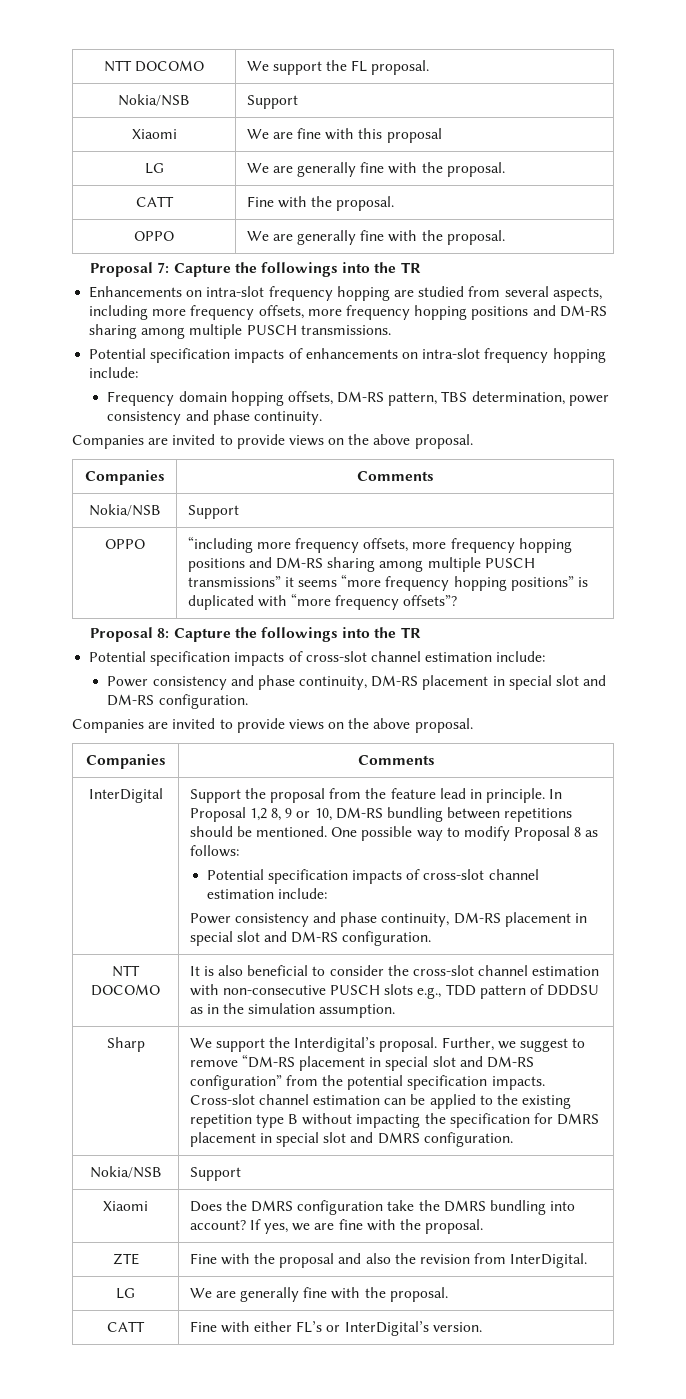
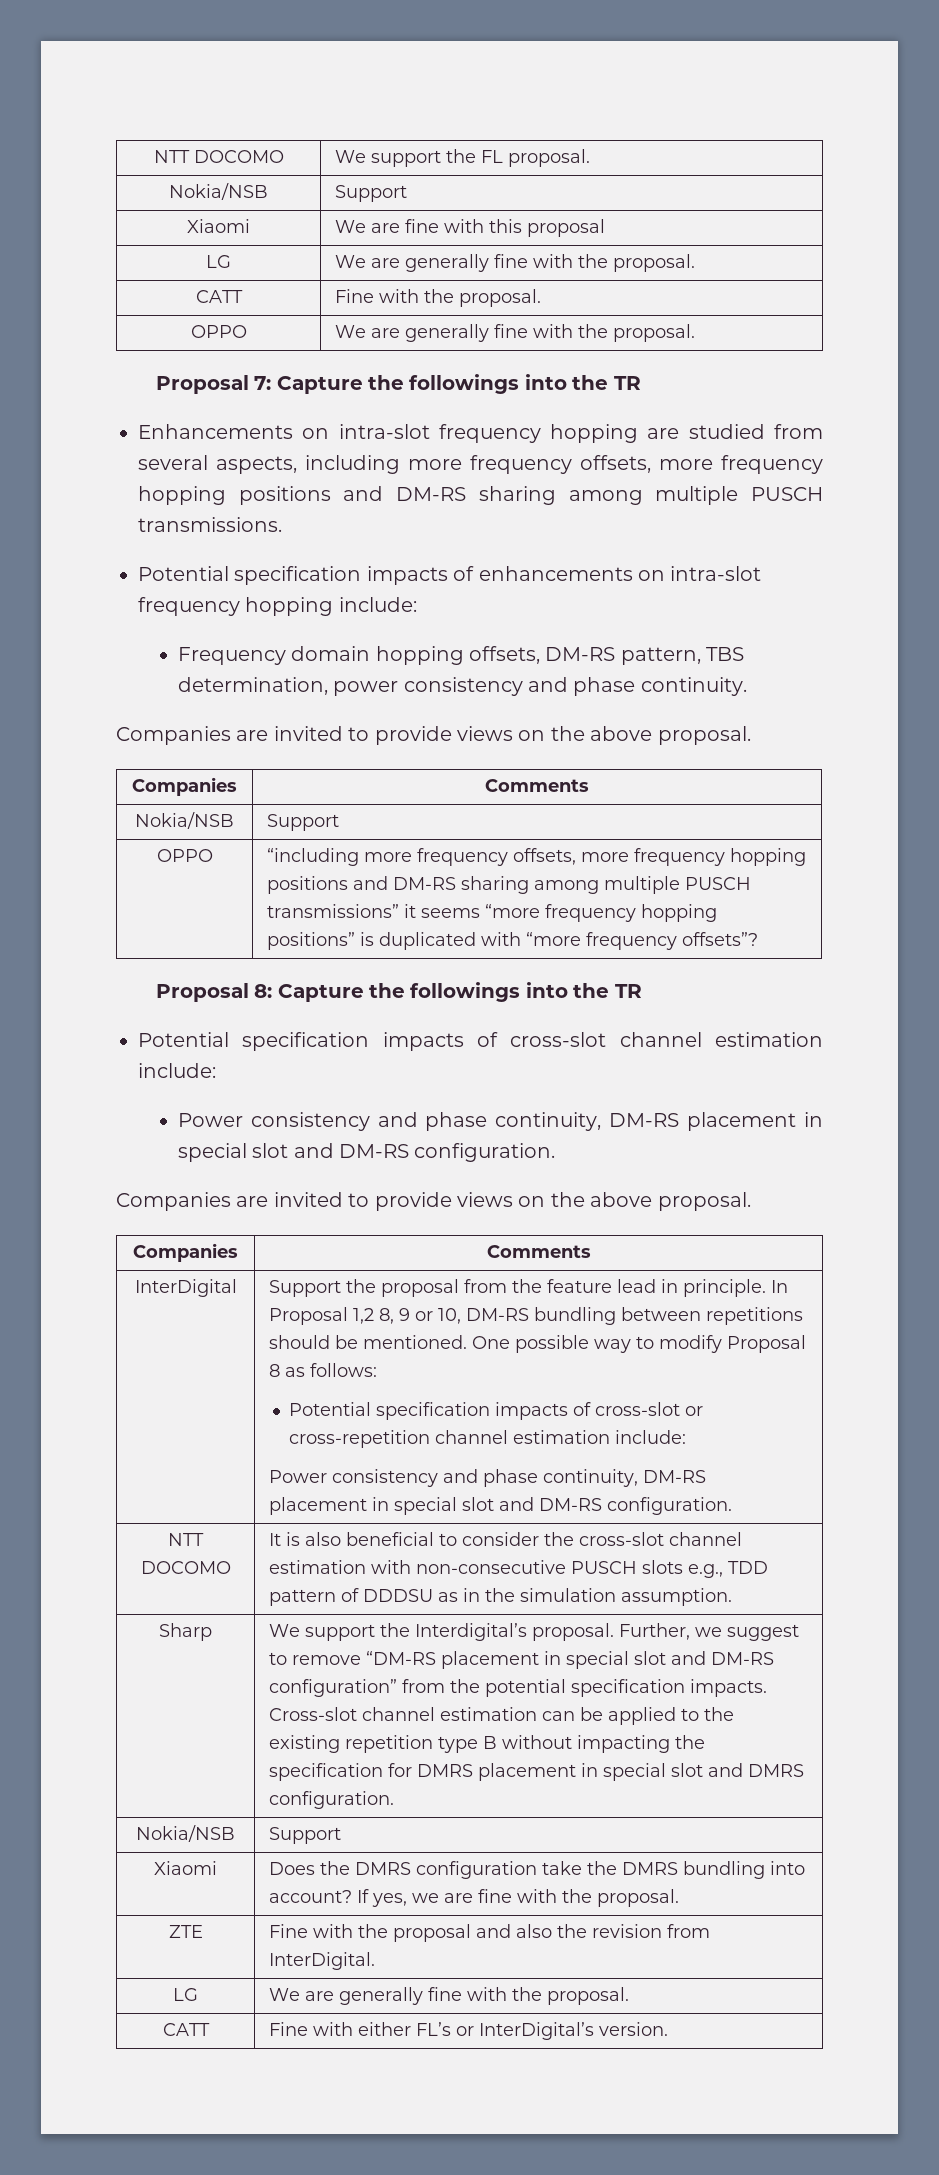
(485, 874) none -> [685,1406,704,1416] [289,1430,431,1448] or cross-repetition

